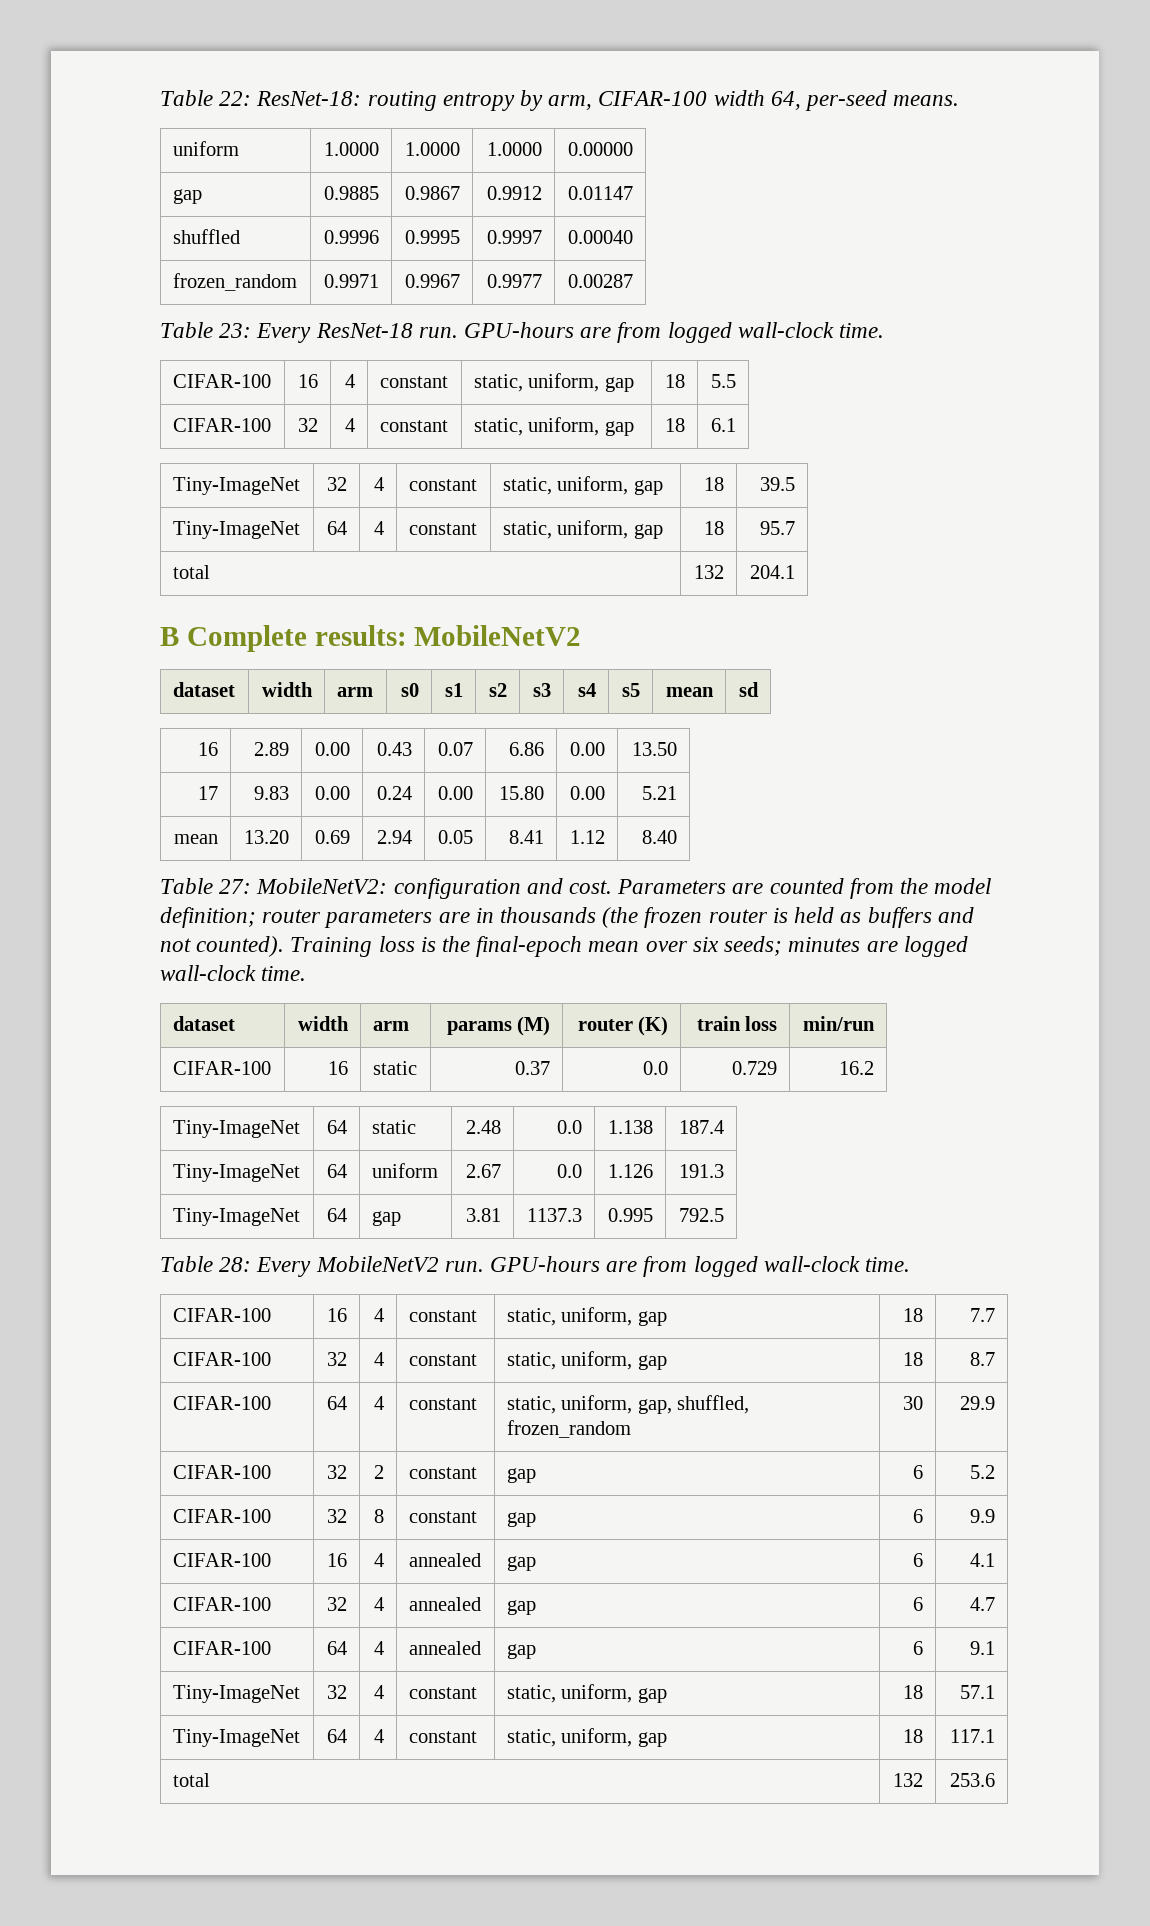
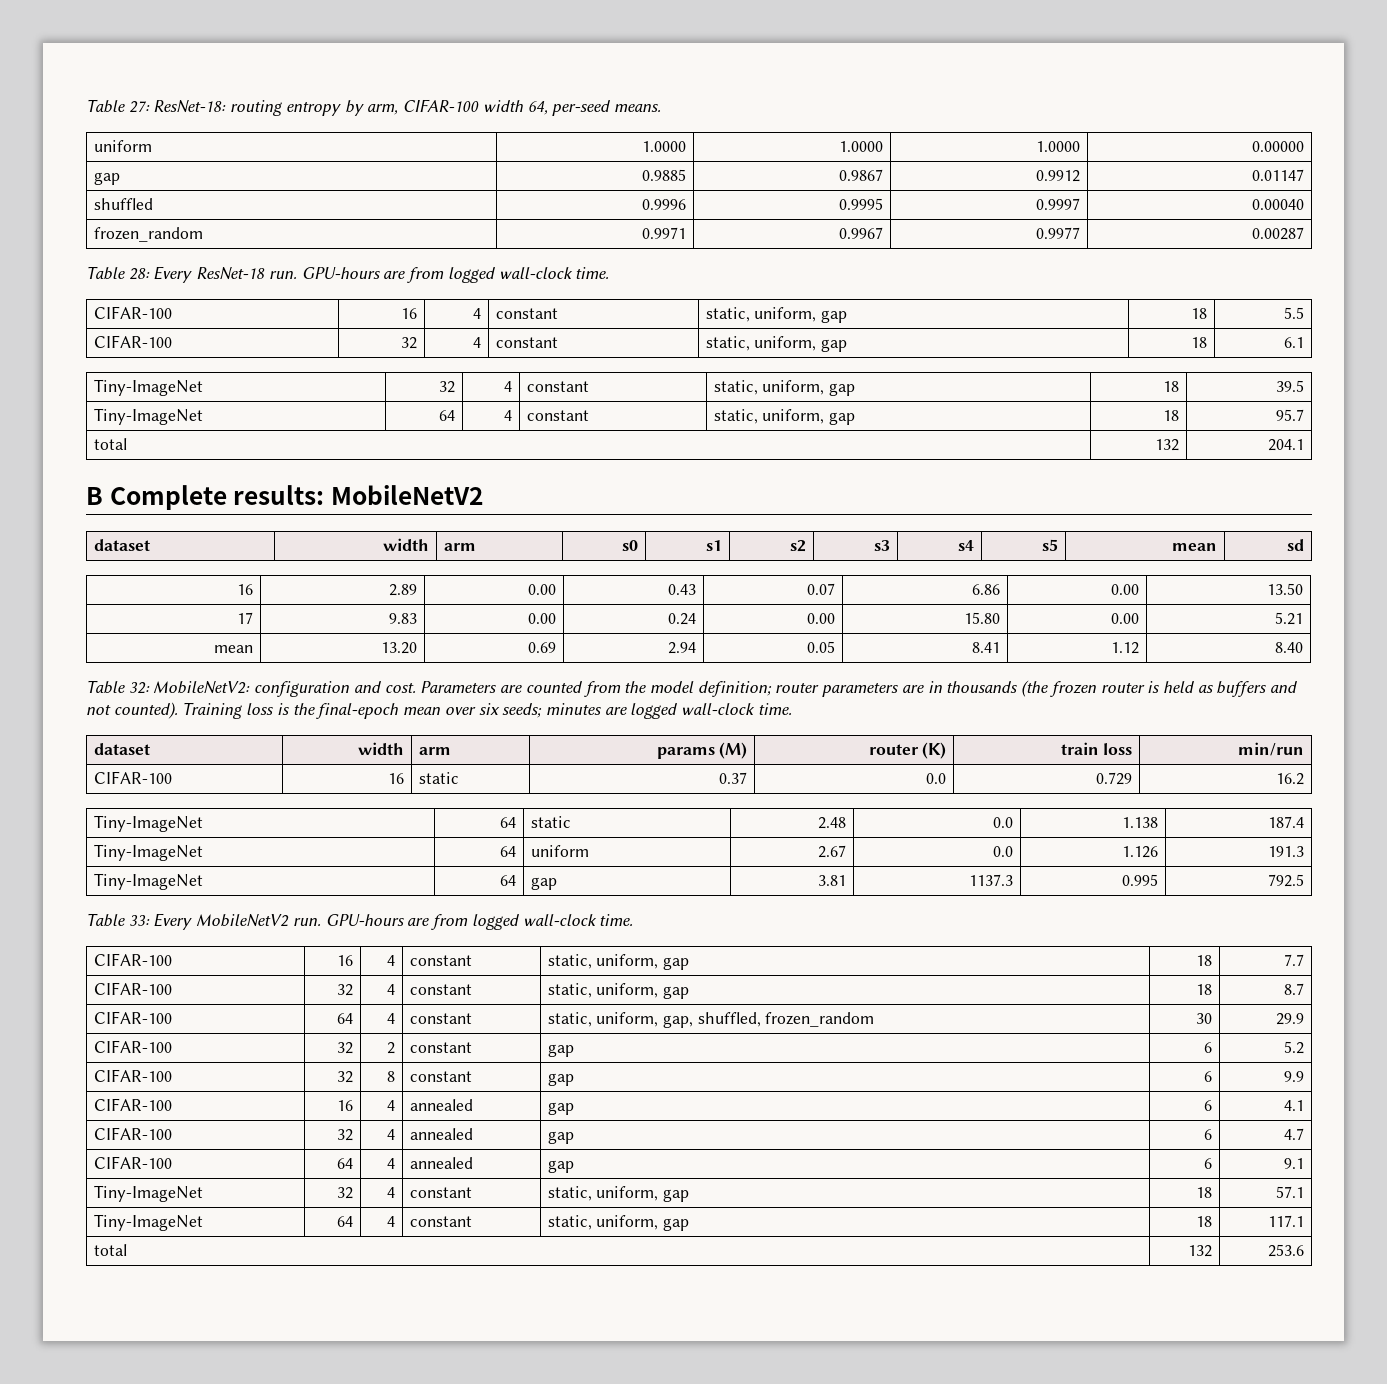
[160,90,252,106] Table 22: -> [86,99,150,113] Table 27:
[219,323,252,338] 23: -> [128,268,150,280] 28:
[219,879,252,894] 27: -> [128,682,150,694] 32:
[219,1257,252,1272] 28: -> [128,915,150,926] 33:

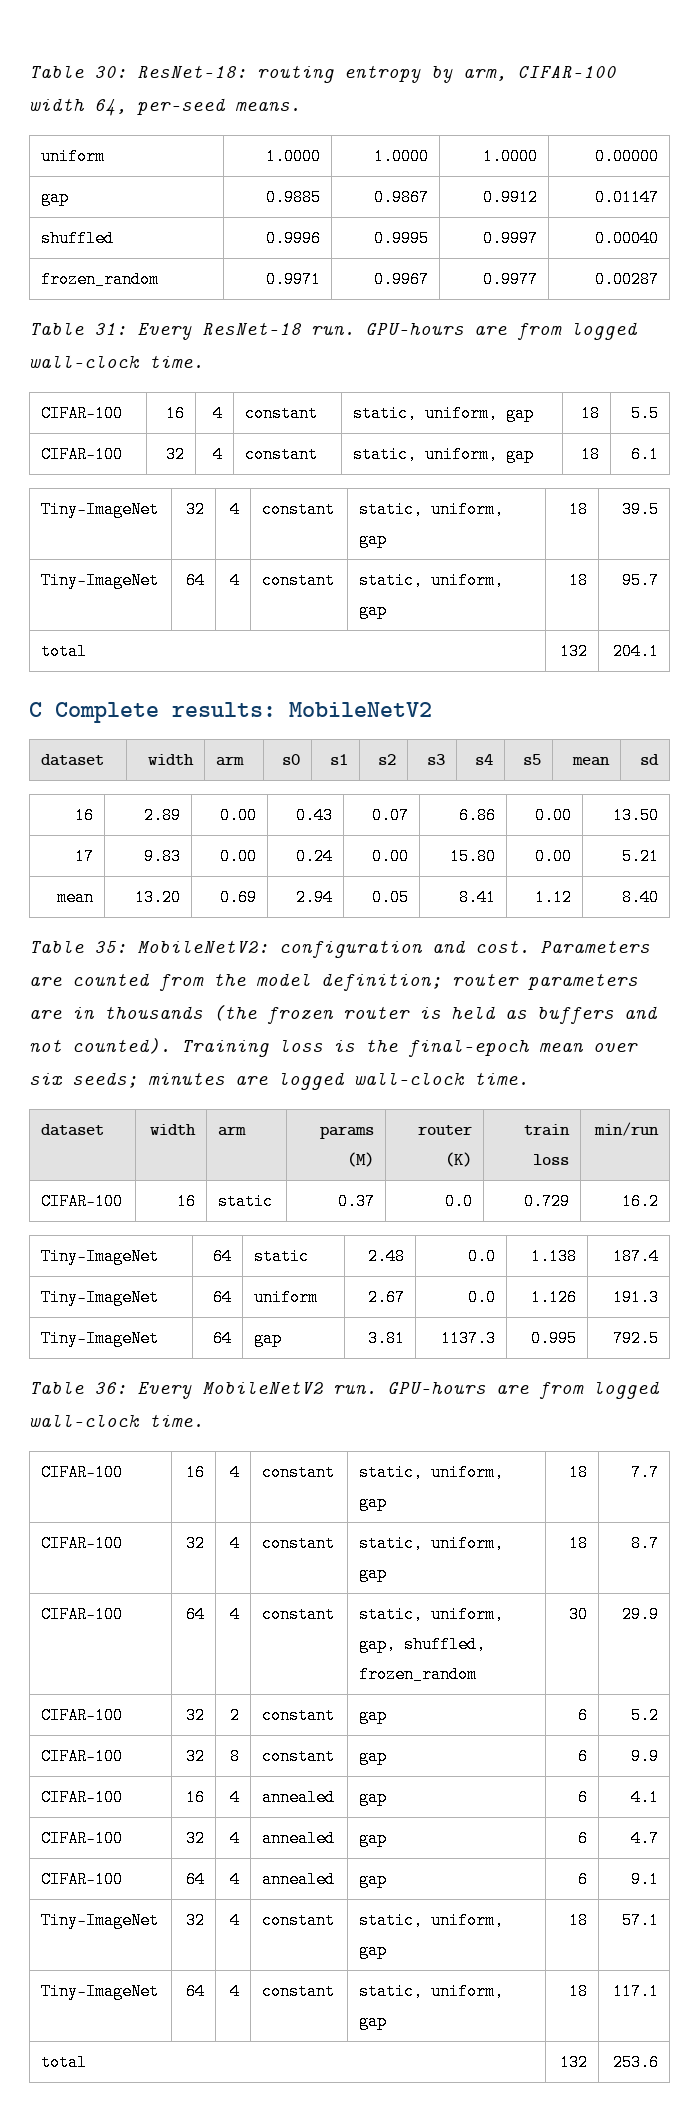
[86,99,150,113] Table 27: -> [29,65,127,78] Table 30:
[128,268,150,280] 28: -> [94,323,127,335] 31:
[86,487,103,505] B -> [29,702,42,717] C
[128,682,150,694] 32: -> [94,941,127,953] 35:
[128,915,150,926] 33: -> [94,1382,127,1394] 36:

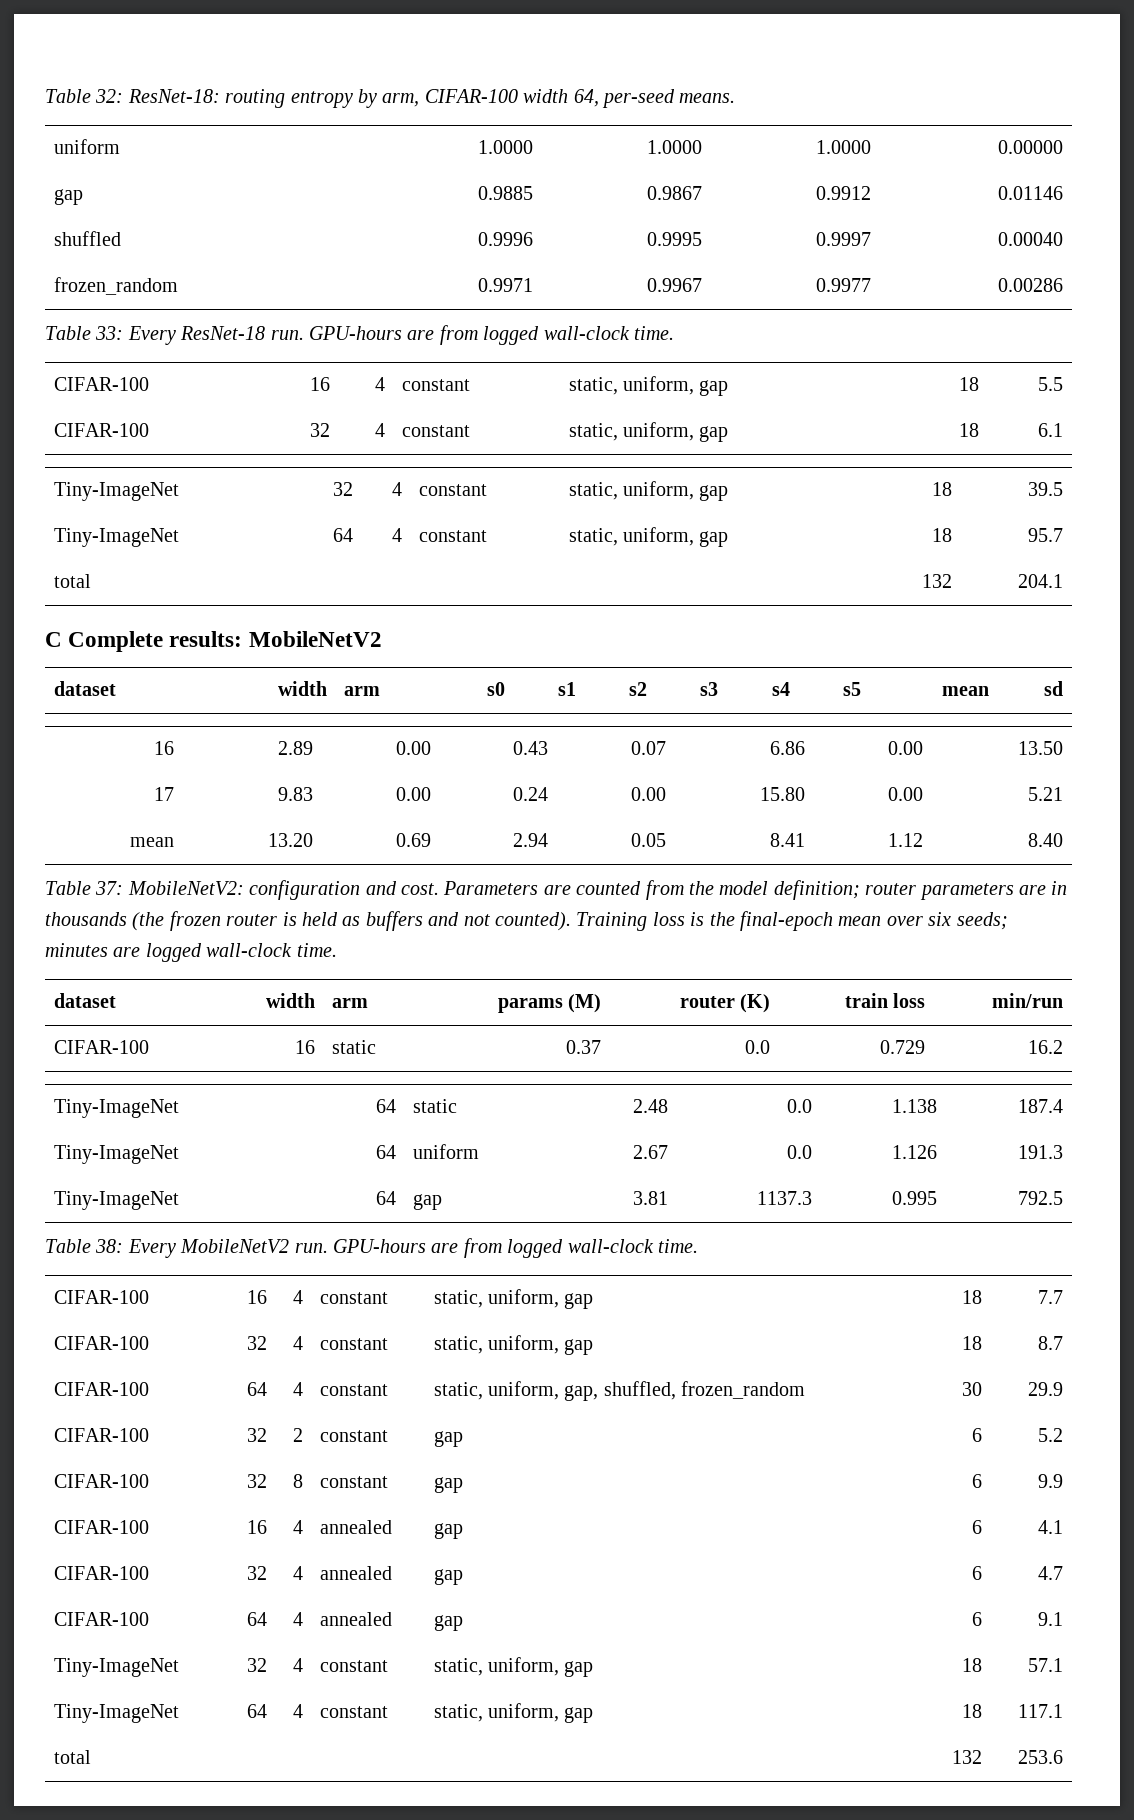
[29,65,127,78] Table 30: -> [45,89,124,103] Table 32:
[594,189,659,206] 0.01147 -> [998,186,1064,200] 0.01146
[594,271,659,288] [29,322,127,335] 0.00287 // Table 31: -> [998,278,1064,292] [45,326,124,340] 0.00286 // Table 33:
[94,941,127,953] 35: -> [95,881,124,895] 37:
[94,1382,127,1394] 36: -> [95,1239,124,1253] 38:

